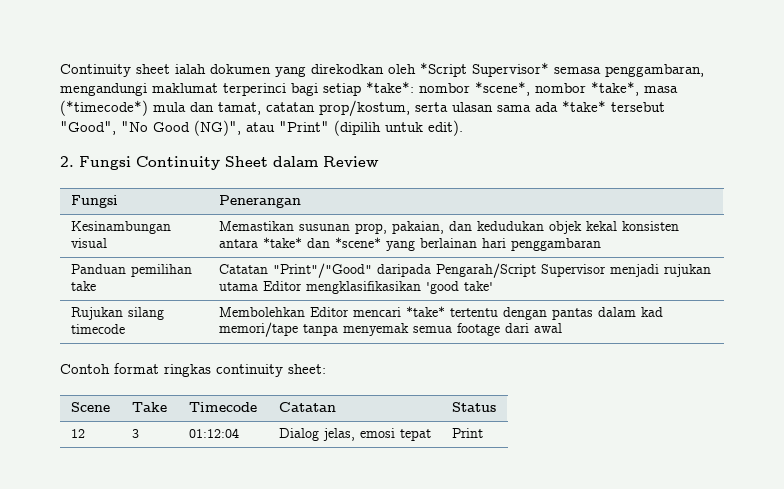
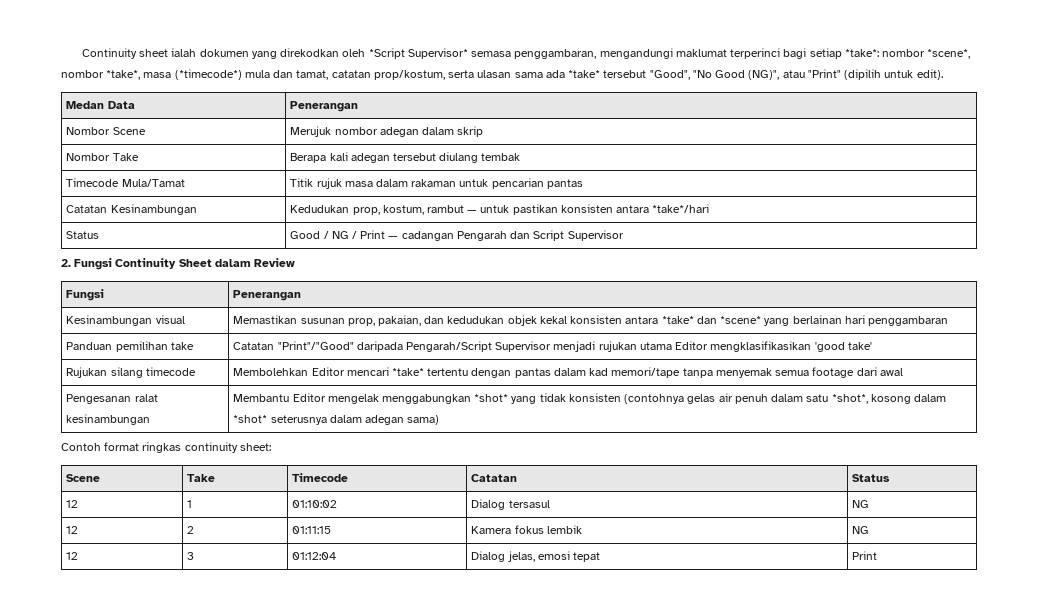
(463, 128) none -> [66,101,136,109] [290,101,359,112] [66,127,146,135] [290,126,484,137] [66,153,139,161] [290,152,521,163] [66,178,185,187] [290,178,583,189] [66,204,197,215] [290,204,710,215] [66,231,100,239] [290,230,624,241] // Medan Data | Penerangan // Nombor Scene | Merujuk nombor adegan dalam skrip // Nombor Take | Berapa kali adegan tersebut diulang tembak // Timecode Mula/Tamat | Titik rujuk masa dalam rakaman untuk pencarian pantas // Catatan Kesinambungan | Kedudukan prop, kostum, rambut — untuk pastikan konsisten antara *take*/hari // Status | Good / NG / Print — cadangan Pengarah dan Script Supervisor
(562, 328) none -> [66,394,158,404] [66,414,151,425] [233,393,947,404] [233,415,440,425] // Pengesanan ralat kesinambungan | Membantu Editor mengelak menggabungkan *shot* yang tidak konsisten (contohnya gelas air penuh dalam satu *shot*, kosong dalam *shot* seterusnya dalam adegan sama)
(496, 407) none -> [66,500,79,508] [187,500,193,508] [292,500,338,508] [471,499,550,510] [852,500,870,508] [66,526,79,534] [187,526,195,534] [292,526,332,534] [471,525,582,534] [852,526,870,534] // 12 | 1 | 01:10:02 | Dialog tersasul | NG // 12 | 2 | 01:11:15 | Kamera fokus lembik | NG

